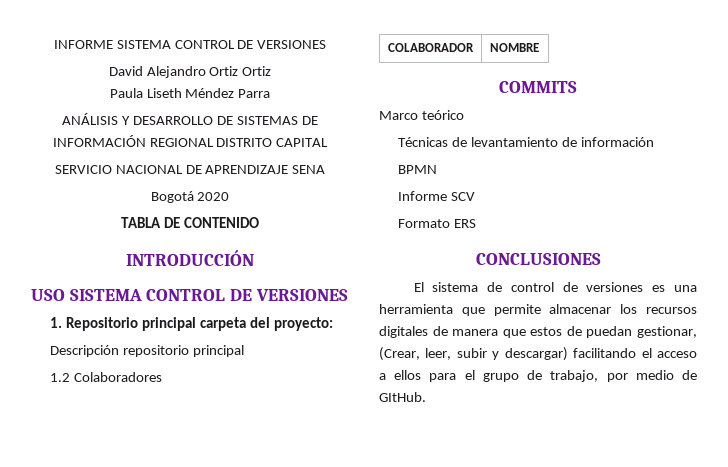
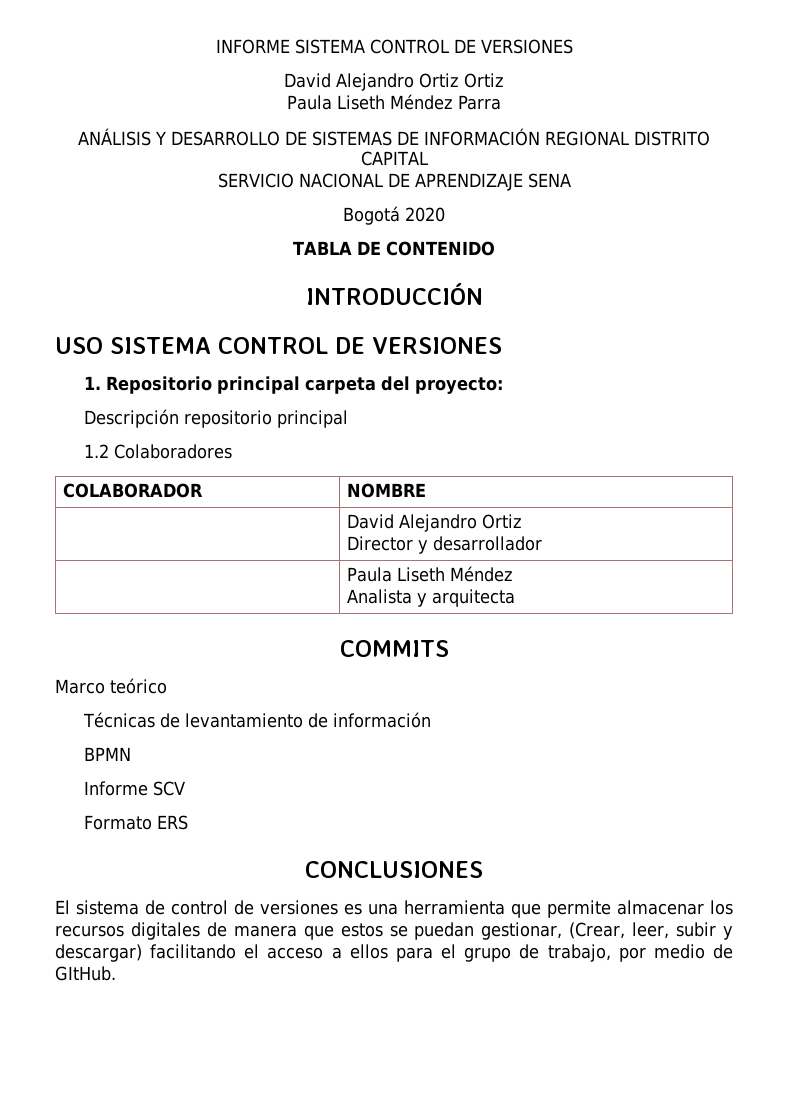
(539, 47) none -> [346,514,522,532] [346,536,542,554] [346,566,513,582] [346,589,515,607] // | David Alejandro Ortiz // Director y desarrollador // | Paula Liseth Méndez // Analista y arquitecta
[566,326,582,336] de -> [389,925,408,937] se

